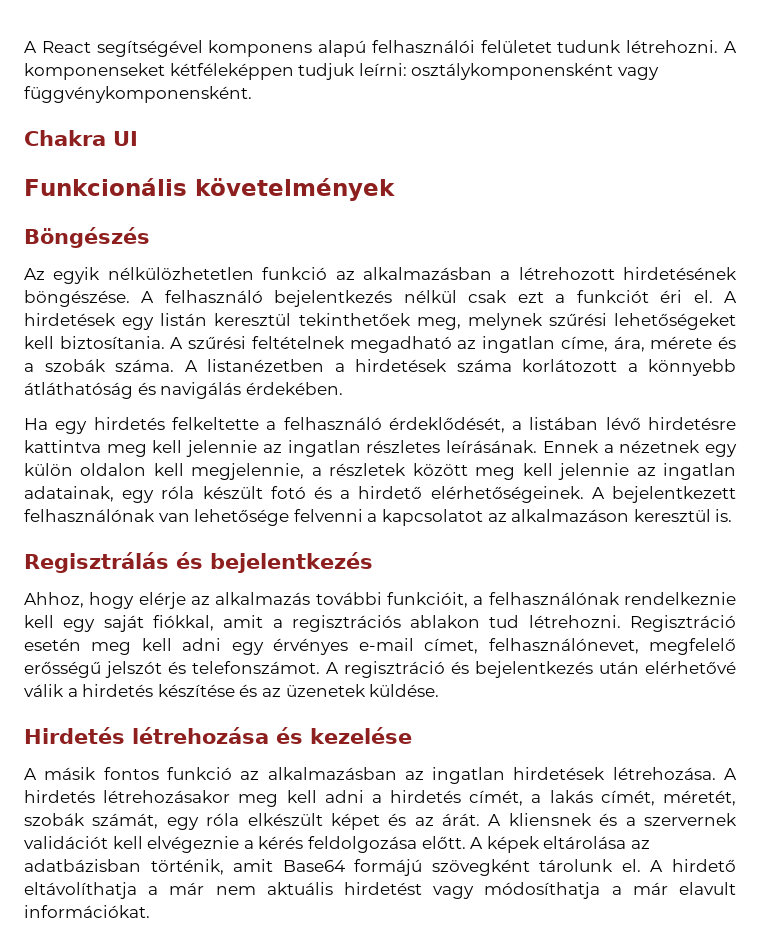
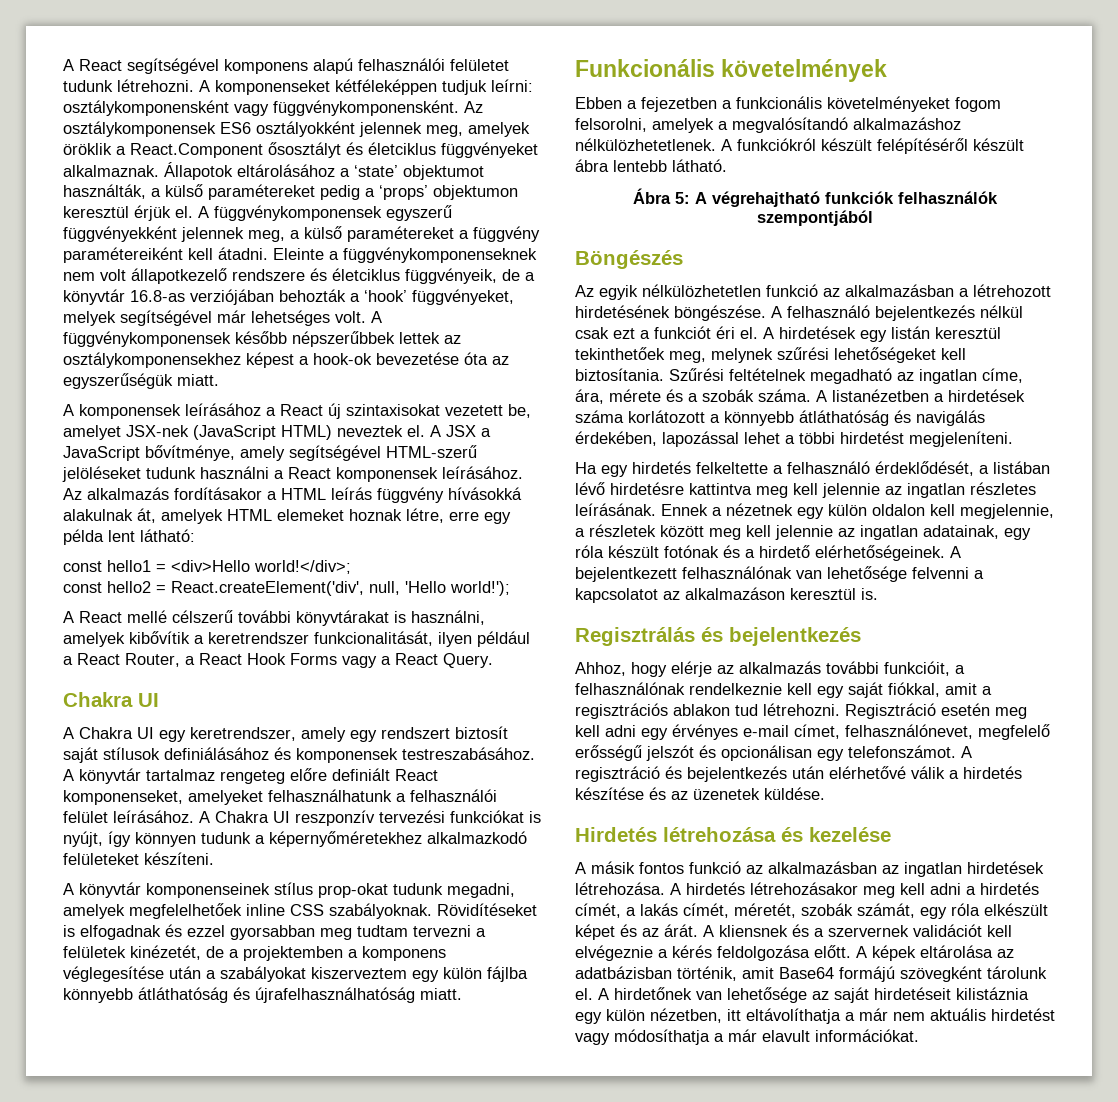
[24,130,138,146] [24,178,395,201] // Chakra UI // Funkcionális követelmények -> [464,101,483,113] [63,121,530,137] [63,142,538,158] [63,162,484,180] [63,184,518,200] [63,205,452,221] [63,226,540,242] [63,247,537,263] [63,268,535,284] [63,289,514,305] [63,310,382,326] [63,331,461,347] [63,352,509,368] [63,373,219,389] [63,403,531,419] [63,425,491,440] [63,445,477,461] [62,466,523,482] [63,487,522,503] [63,508,511,524] [63,529,195,545] [63,560,351,574] [63,581,510,596] [63,610,485,626] [63,631,530,647] [63,653,493,668] [63,692,159,707] [63,726,508,742] [63,747,535,763] [63,768,438,784] [63,789,497,805] [63,810,541,826] [63,831,527,847] [63,852,214,865] [63,882,515,898] [63,903,537,919] [63,924,486,940] [63,945,446,961] [63,966,528,982] [63,987,462,1003] [575,59,888,82] [575,96,1001,112] [575,117,961,133] [575,138,1024,154] [575,159,727,172] [633,188,998,207] [757,210,873,226] Az osztálykomponensek ES6 osztályokként jelennek meg, amelyek öröklik a React.Component ősosztályt és életciklus függvényeket alkalmaznak. Állapotok eltárolásához a ‘state’ objektumot használták, a külső paramétereket pedig a ‘props’ objektumon keresztül érjük el. A függvénykomponensek egyszerű függvényekként jelennek meg, a külső paramétereket a függvény paramétereiként kell átadni. Eleinte a függvénykomponenseknek nem volt állapotkezelő rendszere és életciklus függvényeik, de a könyvtár 16.8-as verziójában behozták a ‘hook’ függvényeket, melyek segítségével már lehetséges volt. A függvénykomponensek később népszerűbbek lettek az osztálykomponensekhez képest a hook-ok bevezetése óta az egyszerűségük miatt. // A komponensek leírásához a React új szintaxisokat vezetett be, amelyet JSX-nek (JavaScript HTML) neveztek el. A JSX a JavaScript bővítménye, amely segítségével HTML-szerű jelöléseket tudunk használni a React komponensek leírásához. Az alkalmazás fordításakor a HTML leírás függvény hívásokká alakulnak át, amelyek HTML elemeket hoznak létre, erre egy példa lent látható: // const hello1 = <div>Hello world!</div>; // const hello2 = React.createElement('div', null, 'Hello world!'); // A React mellé célszerű további könyvtárakat is használni, amelyek kibővítik a keretrendszer funkcionalitását, ilyen például a React Router, a React Hook Forms vagy a React Query. // Chakra UI // A Chakra UI egy keretrendszer, amely egy rendszert biztosít saját stílusok definiálásához és komponensek testreszabásához. A könyvtár tartalmaz rengeteg előre definiált React komponenseket, amelyeket felhasználhatunk a felhasználói felület leírásához. A Chakra UI reszponzív tervezési funkciókat is nyújt, így könnyen tudunk a képernyőméretekhez alkalmazkodó felületeket készíteni. // A könyvtár komponenseinek stílus prop-okat tudunk megadni, amelyek megfelelhetőek inline CSS szabályoknak. Rövidítéseket is elfogadnak és ezzel gyorsabban meg tudtam tervezni a felületek kinézetét, de a projektemben a komponens véglegesítése után a szabályokat kiszerveztem egy külön fájlba könnyebb átláthatóság és újrafelhasználhatóság miatt. // Funkcionális követelmények // Ebben a fejezetben a funkcionális követelményeket fogom felsorolni, amelyek a megvalósítandó alkalmazáshoz nélkülözhetetlenek. A funkciókról készült felépítéséről készült ábra lentebb látható. // Ábra 5: A végrehajtható funkciók felhasználók szempontjából
[170,336,247,349] A szűrési -> [669,368,724,381] Szűrési
[245,382,343,395] érdekében. -> [575,431,1013,447] érdekében, lapozással lehet a többi hirdetést megjeleníteni.
[270,486,306,499] fotó -> [664,545,719,558] fotónak
(186, 667) none -> [721,745,844,761] opcionálisan egy
[671,859,736,872] hirdető -> [614,987,1029,1003] [575,1008,741,1024] hirdetőnek van lehetősége az saját hirdetéseit kilistáznia egy külön nézetben, itt

